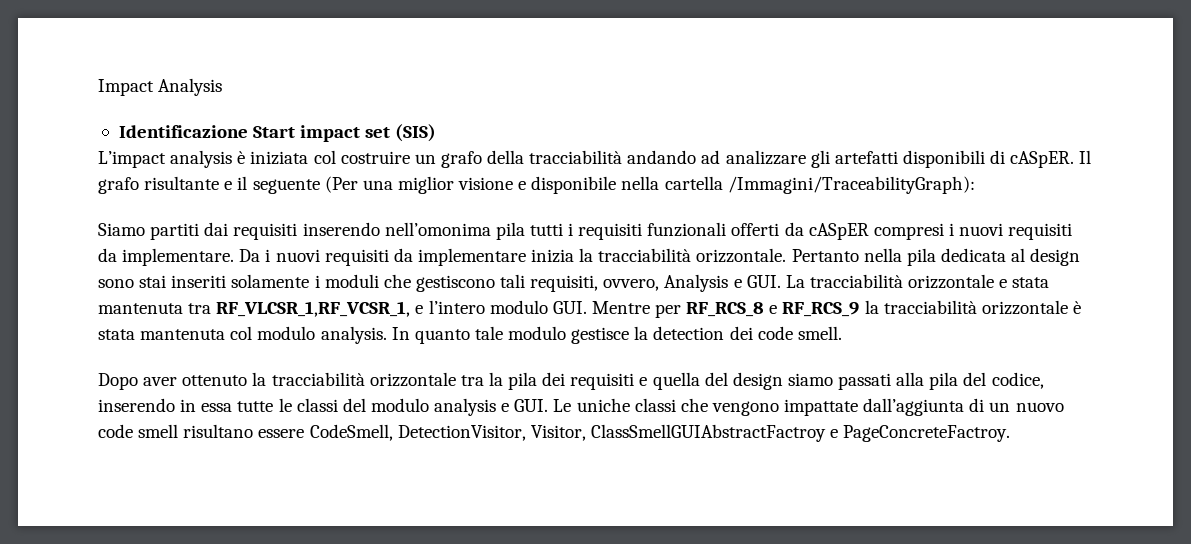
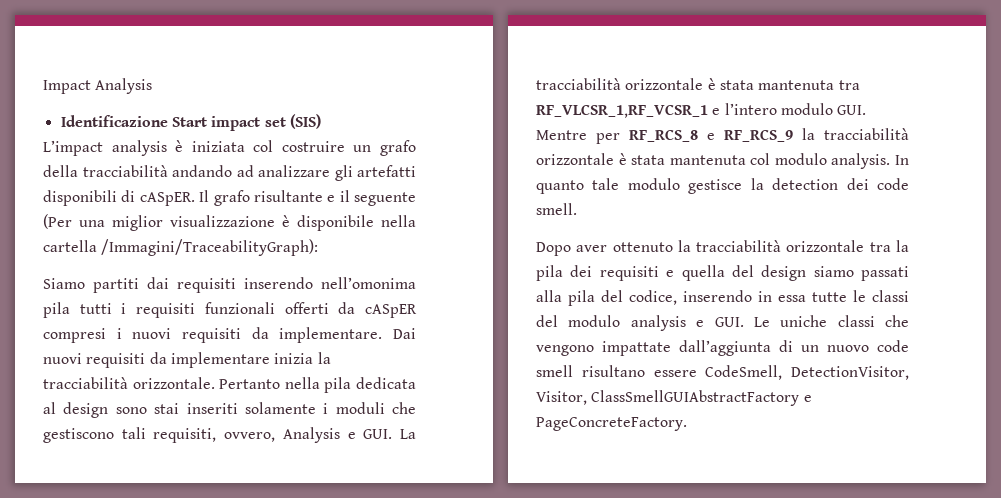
[458,177,527,190] visione e -> [170,215,290,227] visualizzazione è
[239,249,271,262] Da i -> [392,328,416,339] Dai
[999,279,1008,288] e -> [707,78,716,90] è
[216,301,411,317] RF_VLCSR_1,RF_VCSR_1, -> [536,104,708,118] RF_VLCSR_1,RF_VCSR_1
[590,424,1011,442] ClassSmellGUIAbstractFactroy e PageConcreteFactroy. -> [591,390,812,406] [536,417,687,431] ClassSmellGUIAbstractFactory e PageConcreteFactory.

